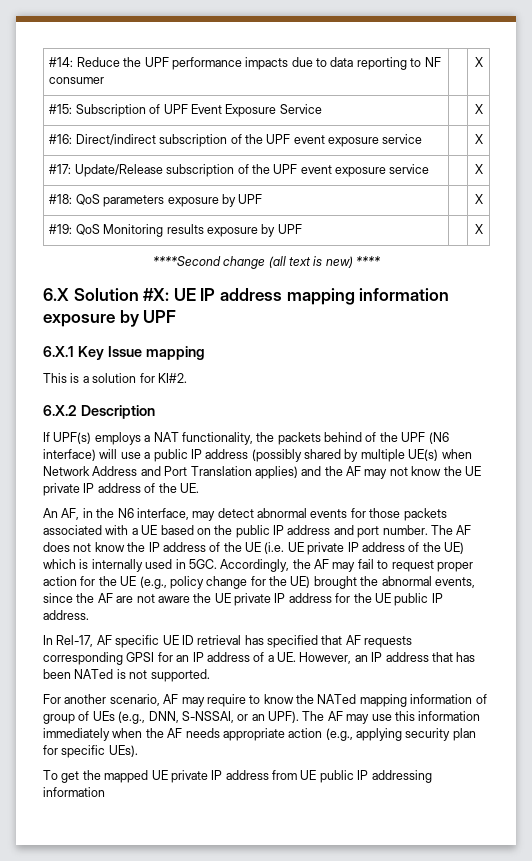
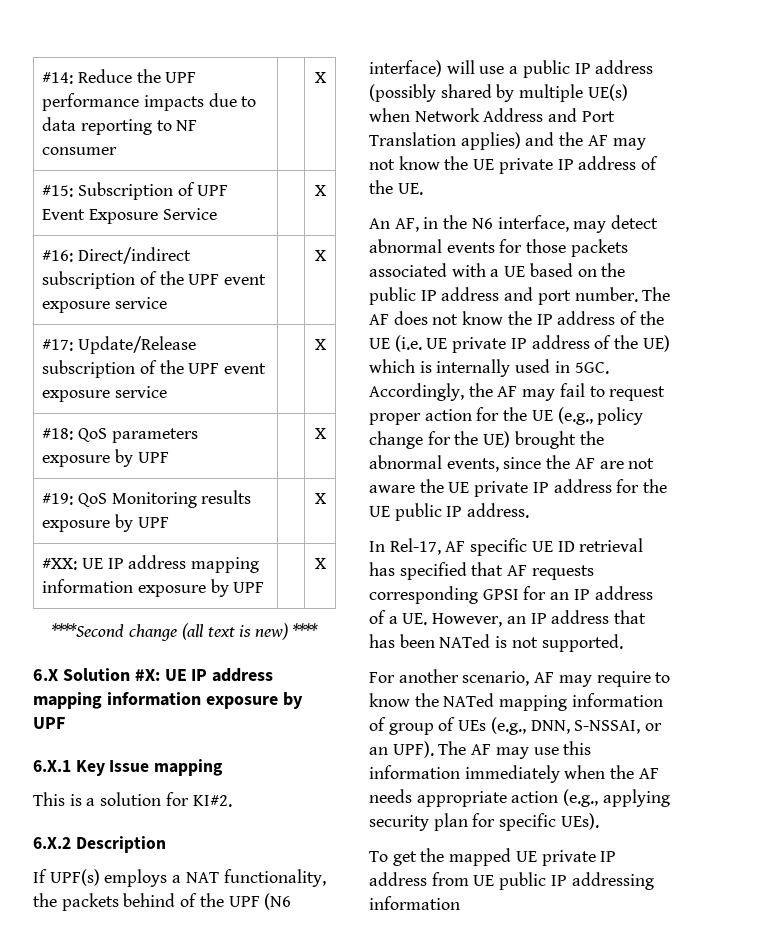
(483, 229) none -> [42,555,260,573] [42,579,265,597] [314,558,326,569] // #XX: UE IP address mapping information exposure by UPF | | X

